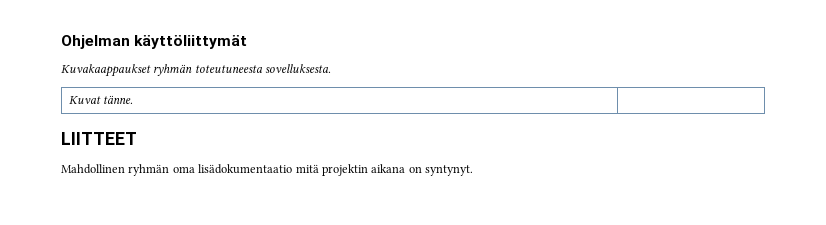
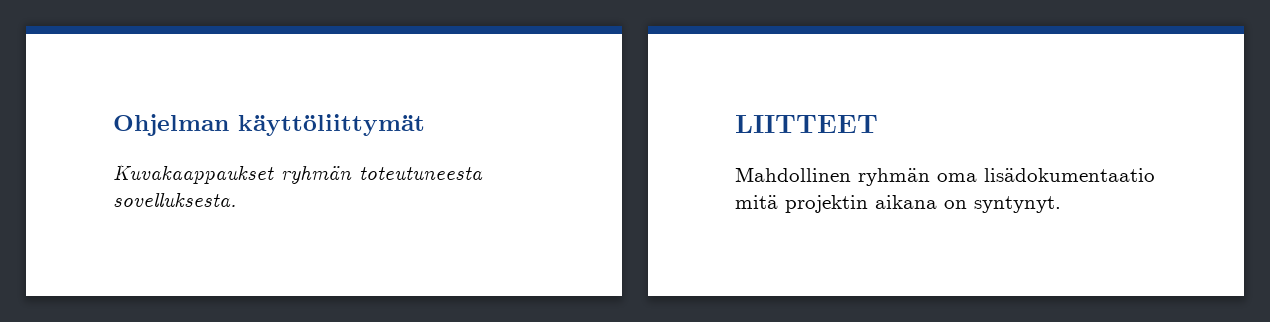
[68,95,133,104] // Kuvat tänne. | -> (236, 199) none

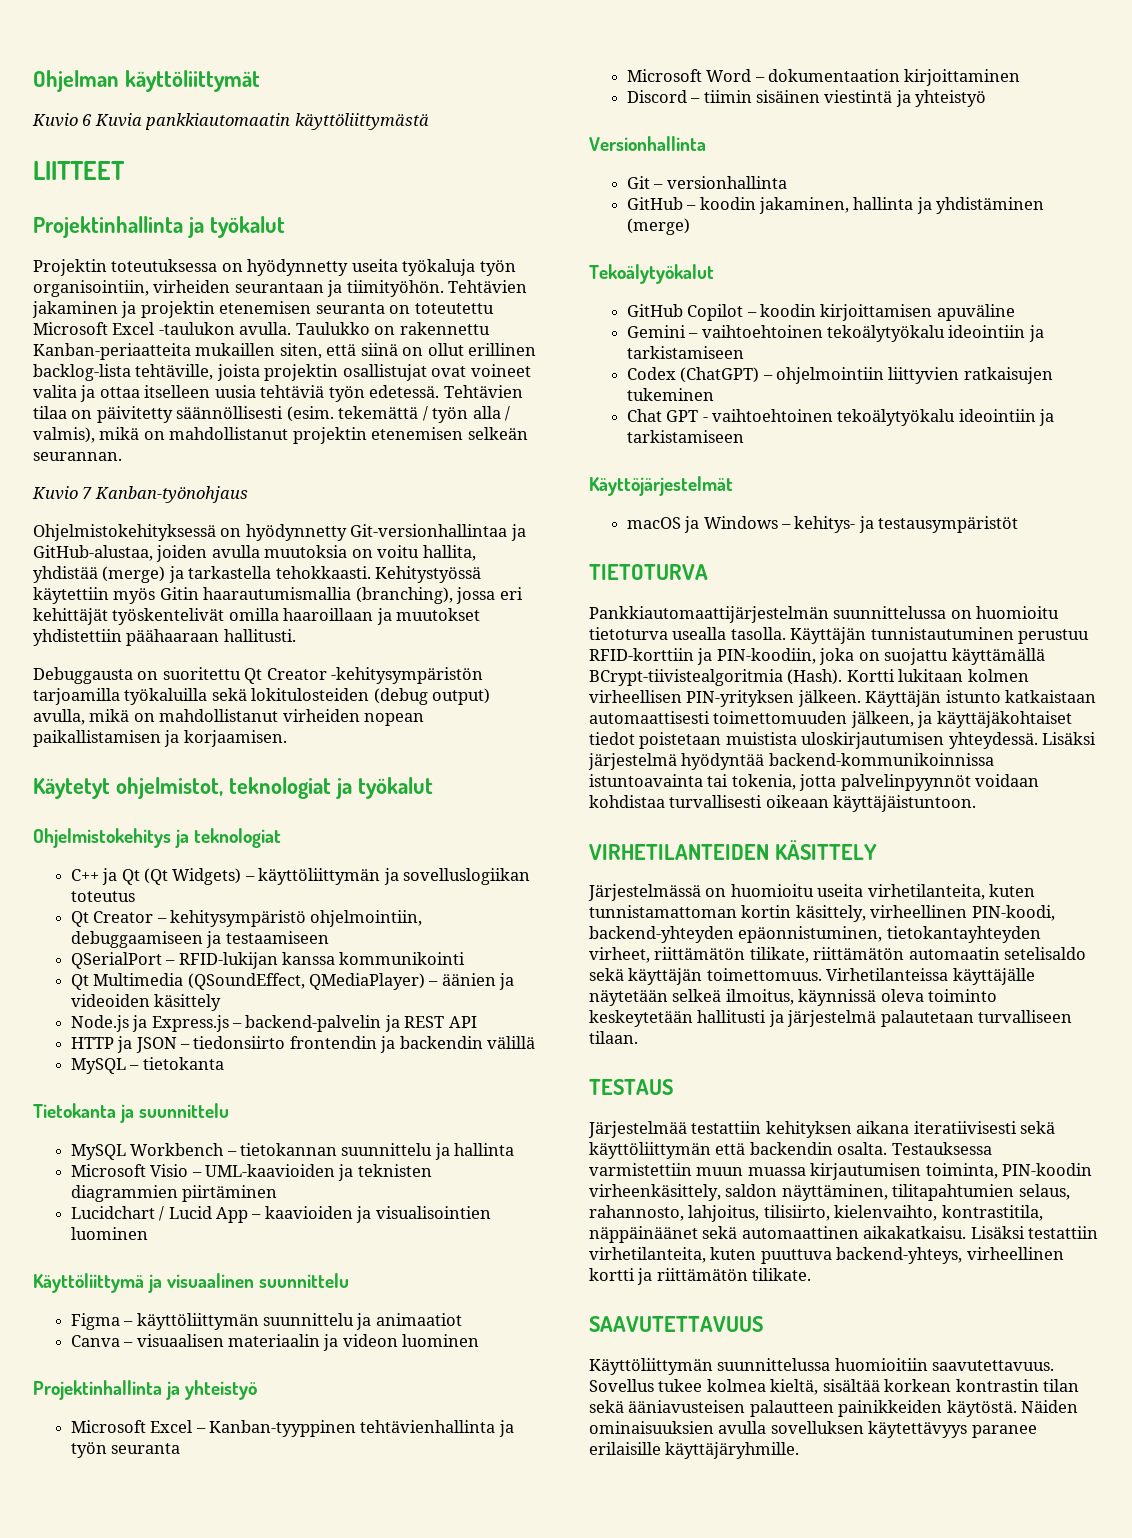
[113,164,483,184] [113,192,236,207] [735,115,878,133] [735,167,1155,186] [735,195,1061,213] Kuvakaappaukset ryhmän toteutuneesta sovelluksesta. // LIITTEET // Mahdollinen ryhmän oma lisädokumentaatio mitä projektin aikana on syntynyt. -> [32,113,429,130] [33,161,125,180] [33,216,285,238] [33,259,516,276] [33,280,528,297] [32,301,494,318] [33,322,490,335] [33,343,537,360] [33,364,531,381] [33,385,523,402] [33,406,511,423] [33,427,528,444] [33,452,122,461] [32,486,248,503] [33,524,526,541] [33,545,476,562] [33,566,482,583] [33,587,523,604] [33,608,481,625] [33,629,296,646] [33,667,484,684] [33,688,491,705] [33,709,425,726] [33,730,287,747] [33,777,433,799] [33,828,282,848] [70,868,531,885] [70,891,135,902] [70,910,423,927] [70,931,329,948] [70,952,466,969] [70,973,515,990] [70,994,222,1011] [70,1015,477,1032] [70,1036,536,1053] [70,1057,224,1074] [33,1103,230,1123] [70,1143,515,1160] [70,1164,432,1181] [70,1185,278,1202] [70,1206,491,1223] [70,1227,148,1240] [33,1273,350,1293] [70,1313,462,1330] [70,1334,480,1351] [33,1380,258,1400] [70,1420,514,1437] [70,1442,181,1458] [626,69,1021,86] [626,90,987,107] [589,136,706,151] [626,176,787,189] [626,197,1045,214] [626,218,690,235] [589,264,714,284] [626,304,1015,321] [626,325,1044,342] [626,346,744,359] [626,367,1053,384] [626,388,714,401] [626,409,1055,426] [626,430,744,443] [589,476,733,496] [626,516,1019,533] [589,564,708,580] [589,606,1060,623] [589,627,1090,644] [589,648,1045,665] [589,669,1029,686] [589,690,1097,707] [589,711,1072,728] [589,732,1097,749] [588,753,994,770] [589,774,1040,791] [589,795,977,812] [589,840,877,860] [588,884,1036,901] [589,905,1055,922] [589,926,1041,943] [589,947,1087,963] [589,968,1035,985] [589,989,998,1006] [589,1010,1073,1027] [589,1031,638,1044] [589,1079,673,1095] [588,1121,1056,1138] [589,1142,992,1159] [589,1163,1093,1180] [589,1184,1070,1201] [589,1205,1043,1222] [589,1226,1099,1243] [589,1247,1064,1264] [589,1268,812,1285] [589,1316,763,1332] [589,1358,1055,1375] [589,1379,1080,1395] [589,1400,1079,1417] [589,1421,1037,1438] [589,1442,800,1459] Kuvio 6 Kuvia pankkiautomaatin käyttöliittymästä // LIITTEET // Projektinhallinta ja työkalut // Projektin toteutuksessa on hyödynnetty useita työkaluja työn organisointiin, virheiden seurantaan ja tiimityöhön. Tehtävien jakaminen ja projektin etenemisen seuranta on toteutettu Microsoft Excel -taulukon avulla. Taulukko on rakennettu Kanban-periaatteita mukaillen siten, että siinä on ollut erillinen backlog-lista tehtäville, joista projektin osallistujat ovat voineet valita ja ottaa itselleen uusia tehtäviä työn edetessä. Tehtävien tilaa on päivitetty säännöllisesti (esim. tekemättä / työn alla / valmis), mikä on mahdollistanut projektin etenemisen selkeän seurannan. // Kuvio 7 Kanban-työnohjaus // Ohjelmistokehityksessä on hyödynnetty Git-versionhallintaa ja GitHub-alustaa, joiden avulla muutoksia on voitu hallita, yhdistää (merge) ja tarkastella tehokkaasti. Kehitystyössä käytettiin myös Gitin haarautumismallia (branching), jossa eri kehittäjät työskentelivät omilla haaroillaan ja muutokset yhdistettiin päähaaraan hallitusti. // Debuggausta on suoritettu Qt Creator -kehitysympäristön tarjoamilla työkaluilla sekä lokitulosteiden (debug output) avulla, mikä on mahdollistanut virheiden nopean paikallistamisen ja korjaamisen. // Käytetyt ohjelmistot, teknologiat ja työkalut // Ohjelmistokehitys ja teknologiat // C++ ja Qt (Qt Widgets) – käyttöliittymän ja sovelluslogiikan toteutus // Qt Creator – kehitysympäristö ohjelmointiin, debuggaamiseen ja testaamiseen // QSerialPort – RFID-lukijan kanssa kommunikointi // Qt Multimedia (QSoundEffect, QMediaPlayer) – äänien ja videoiden käsittely // Node.js ja Express.js – backend-palvelin ja REST API // HTTP ja JSON – tiedonsiirto frontendin ja backendin välillä // MySQL – tietokanta // Tietokanta ja suunnittelu // MySQL Workbench – tietokannan suunnittelu ja hallinta // Microsoft Visio – UML-kaavioiden ja teknisten diagrammien piirtäminen // Lucidchart / Lucid App – kaavioiden ja visualisointien luominen // Käyttöliittymä ja visuaalinen suunnittelu // Figma – käyttöliittymän suunnittelu ja animaatiot // Canva – visuaalisen materiaalin ja videon luominen // Projektinhallinta ja yhteistyö // Microsoft Excel – Kanban-tyyppinen tehtävienhallinta ja työn seuranta // Microsoft Word – dokumentaation kirjoittaminen // Discord – tiimin sisäinen viestintä ja yhteistyö // Versionhallinta // Git – versionhallinta // GitHub – koodin jakaminen, hallinta ja yhdistäminen (merge) // Tekoälytyökalut // GitHub Copilot – koodin kirjoittamisen apuväline // Gemini – vaihtoehtoinen tekoälytyökalu ideointiin ja tarkistamiseen // Codex (ChatGPT) – ohjelmointiin liittyvien ratkaisujen tukeminen // Chat GPT - vaihtoehtoinen tekoälytyökalu ideointiin ja tarkistamiseen // Käyttöjärjestelmät // macOS ja Windows – kehitys- ja testausympäristöt // TIETOTURVA // Pankkiautomaattijärjestelmän suunnittelussa on huomioitu tietoturva usealla tasolla. Käyttäjän tunnistautuminen perustuu RFID-korttiin ja PIN-koodiin, joka on suojattu käyttämällä BCrypt-tiivistealgoritmia (Hash). Kortti lukitaan kolmen virheellisen PIN-yrityksen jälkeen. Käyttäjän istunto katkaistaan automaattisesti toimettomuuden jälkeen, ja käyttäjäkohtaiset tiedot poistetaan muistista uloskirjautumisen yhteydessä. Lisäksi järjestelmä hyödyntää backend-kommunikoinnissa istuntoavainta tai tokenia, jotta palvelinpyynnöt voidaan kohdistaa turvallisesti oikeaan käyttäjäistuntoon. // VIRHETILANTEIDEN KÄSITTELY // Järjestelmässä on huomioitu useita virhetilanteita, kuten tunnistamattoman kortin käsittely, virheellinen PIN-koodi, backend-yhteyden epäonnistuminen, tietokantayhteyden virheet, riittämätön tilikate, riittämätön automaatin setelisaldo sekä käyttäjän toimettomuus. Virhetilanteissa käyttäjälle näytetään selkeä ilmoitus, käynnissä oleva toiminto keskeytetään hallitusti ja järjestelmä palautetaan turvalliseen tilaan. // TESTAUS // Järjestelmää testattiin kehityksen aikana iteratiivisesti sekä käyttöliittymän että backendin osalta. Testauksessa varmistettiin muun muassa kirjautumisen toiminta, PIN-koodin virheenkäsittely, saldon näyttäminen, tilitapahtumien selaus, rahannosto, lahjoitus, tilisiirto, kielenvaihto, kontrastitila, näppäinäänet sekä automaattinen aikakatkaisu. Lisäksi testattiin virhetilanteita, kuten puuttuva backend-yhteys, virheellinen kortti ja riittämätön tilikate. // SAAVUTETTAVUUS // Käyttöliittymän suunnittelussa huomioitiin saavutettavuus. Sovellus tukee kolmea kieltä, sisältää korkean kontrastin tilan sekä ääniavusteisen palautteen painikkeiden käytöstä. Näiden ominaisuuksien avulla sovelluksen käytettävyys paranee erilaisille käyttäjäryhmille.

